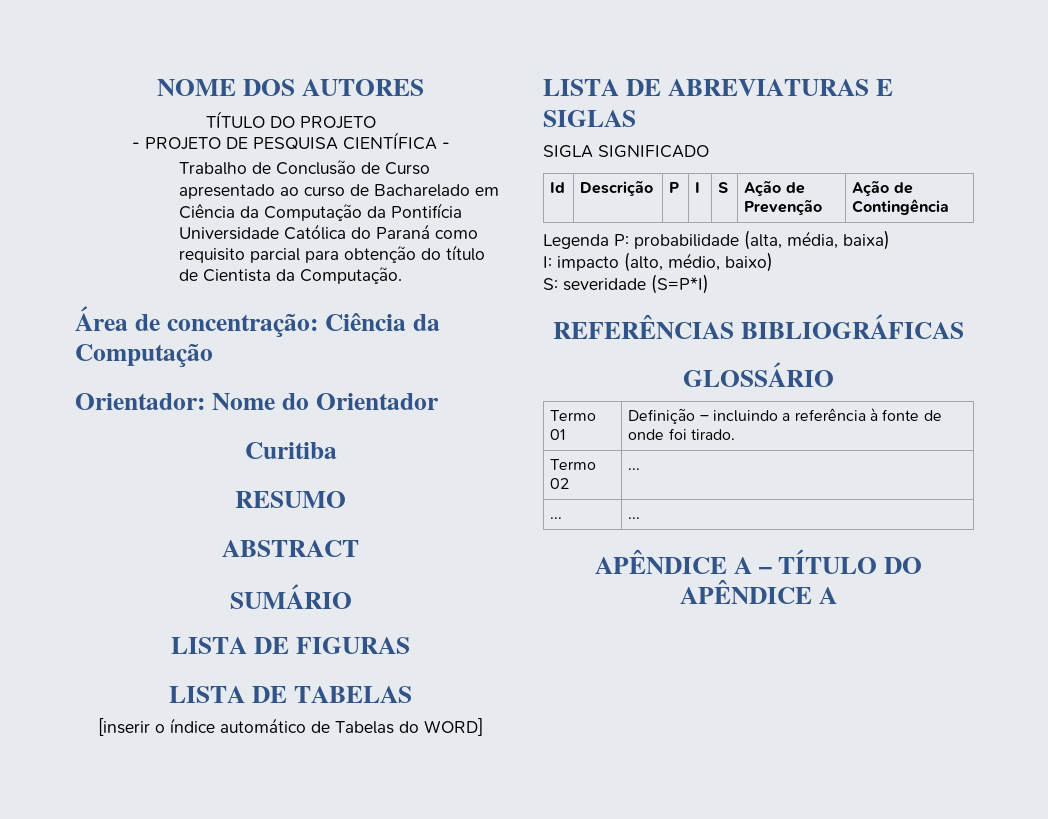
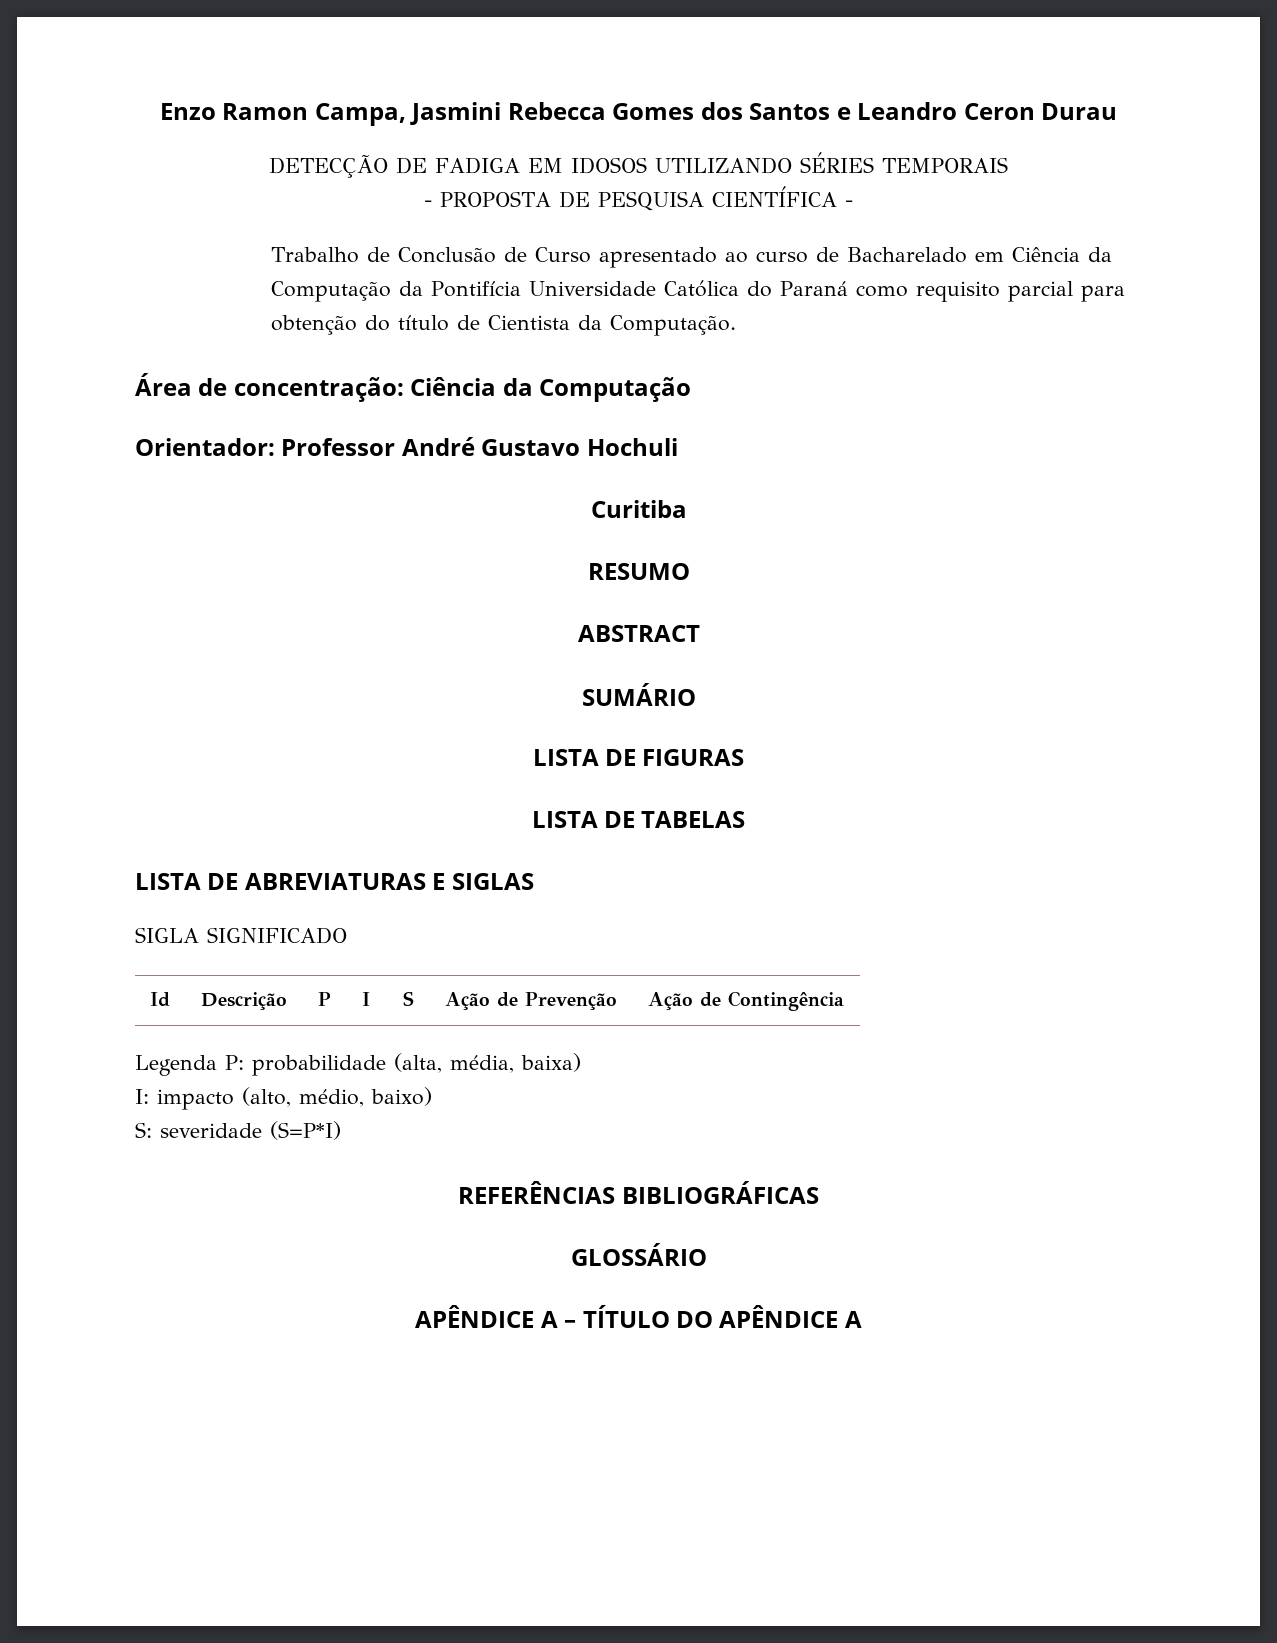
[157,79,424,96] [205,111,376,129] [131,137,221,150] NOME DOS AUTORES // TÍTULO DO PROJETO // - PROJETO -> [159,102,1118,126] [269,152,1008,178] [424,191,552,207] Enzo Ramon Campa, Jasmini Rebecca Gomes dos Santos e Leandro Ceron Durau // DETECÇÃO DE FADIGA EM IDOSOS UTILIZANDO SÉRIES TEMPORAIS // - PROPOSTA
[211,393,439,410] Nome do Orientador -> [281,437,678,456] Professor André Gustavo Hochuli
[98,718,483,736] // [inserir o índice automático de Tabelas do WORD] -> (746, 819) none
[550,410,597,421] [550,429,566,440] [628,408,942,424] [628,428,735,440] [550,459,597,470] [550,478,570,489] [628,468,641,470] [550,517,563,519] [628,517,641,519] // Termo 01 | Definição – incluindo a referência à fonte de onde foi tirado. // Termo 02 | ... // ... | ... -> (707, 1254) none

